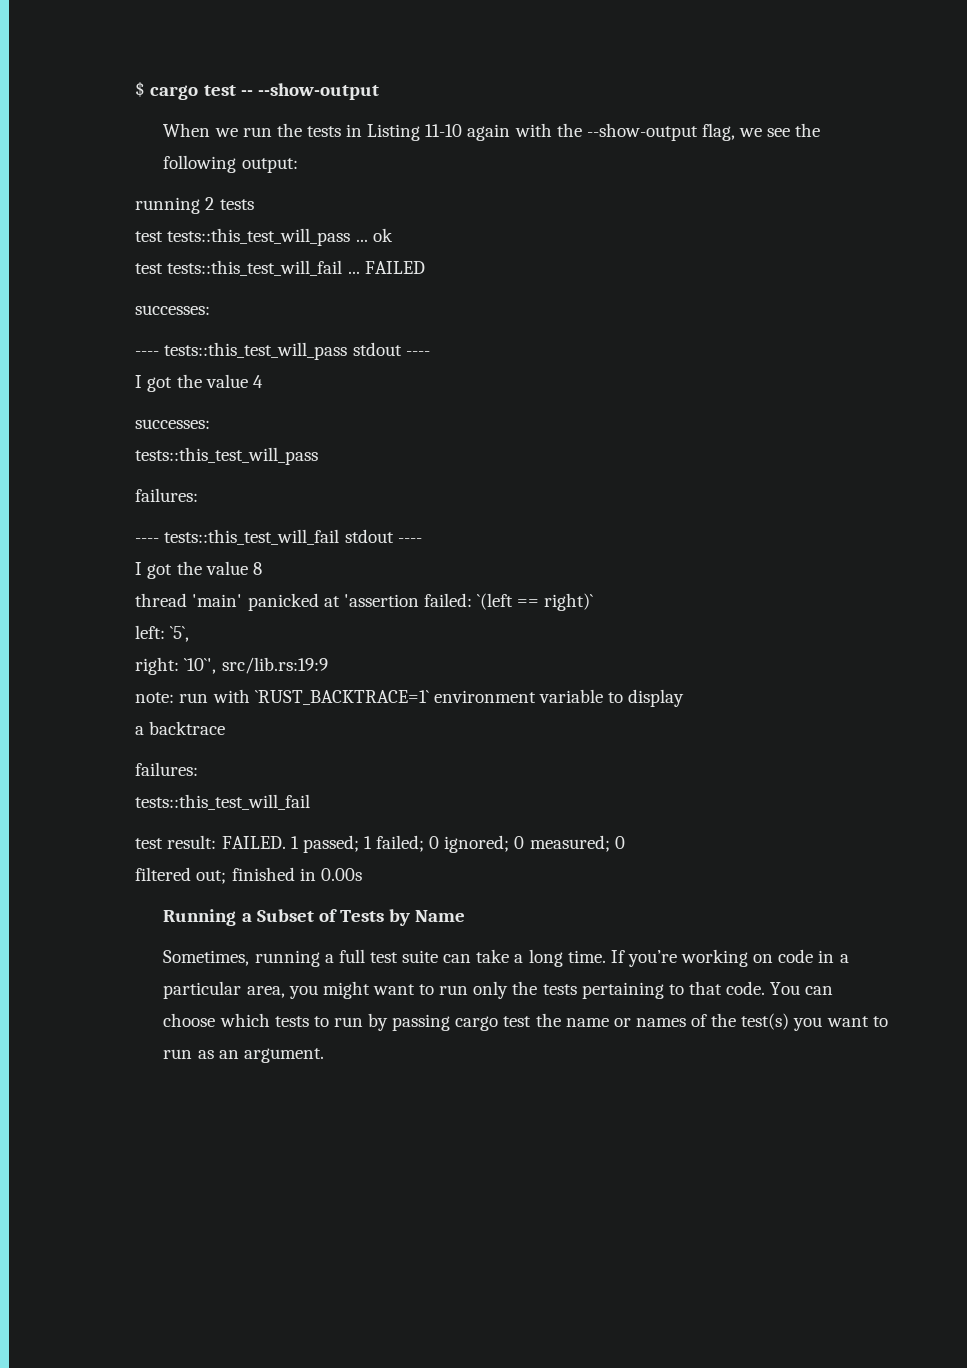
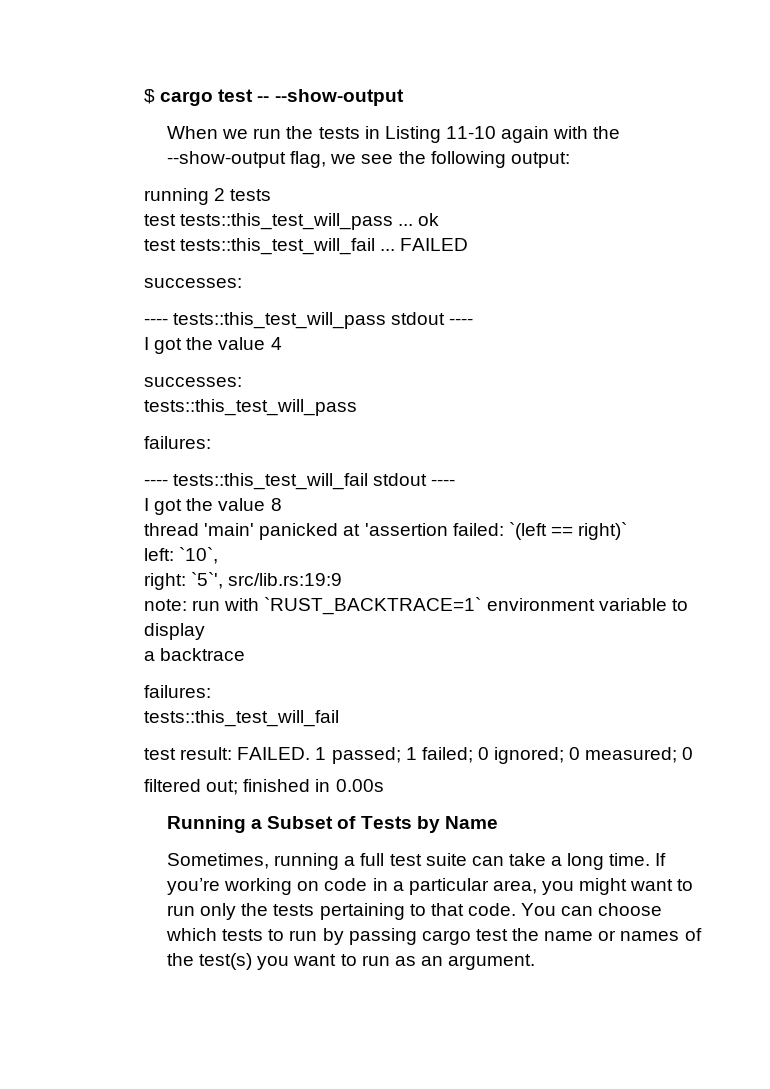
[170,626,190,642] `5`, -> [179,547,219,564] `10`,
[184,658,217,674] `10`', -> [191,572,224,589] `5`',

